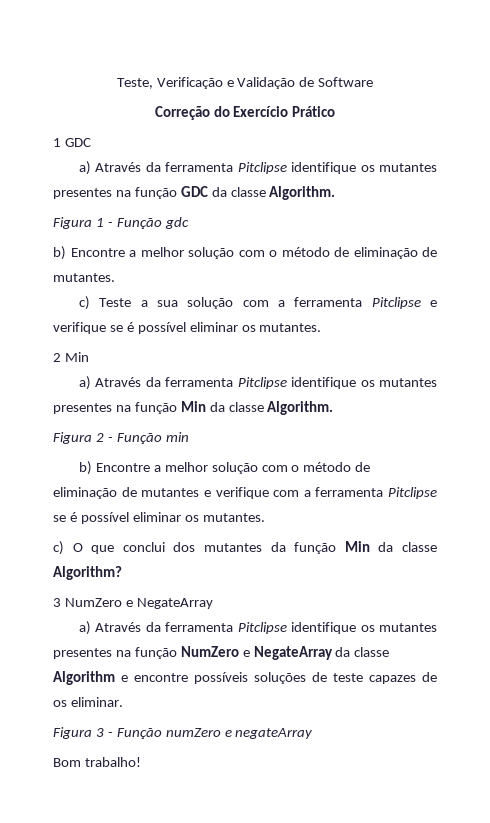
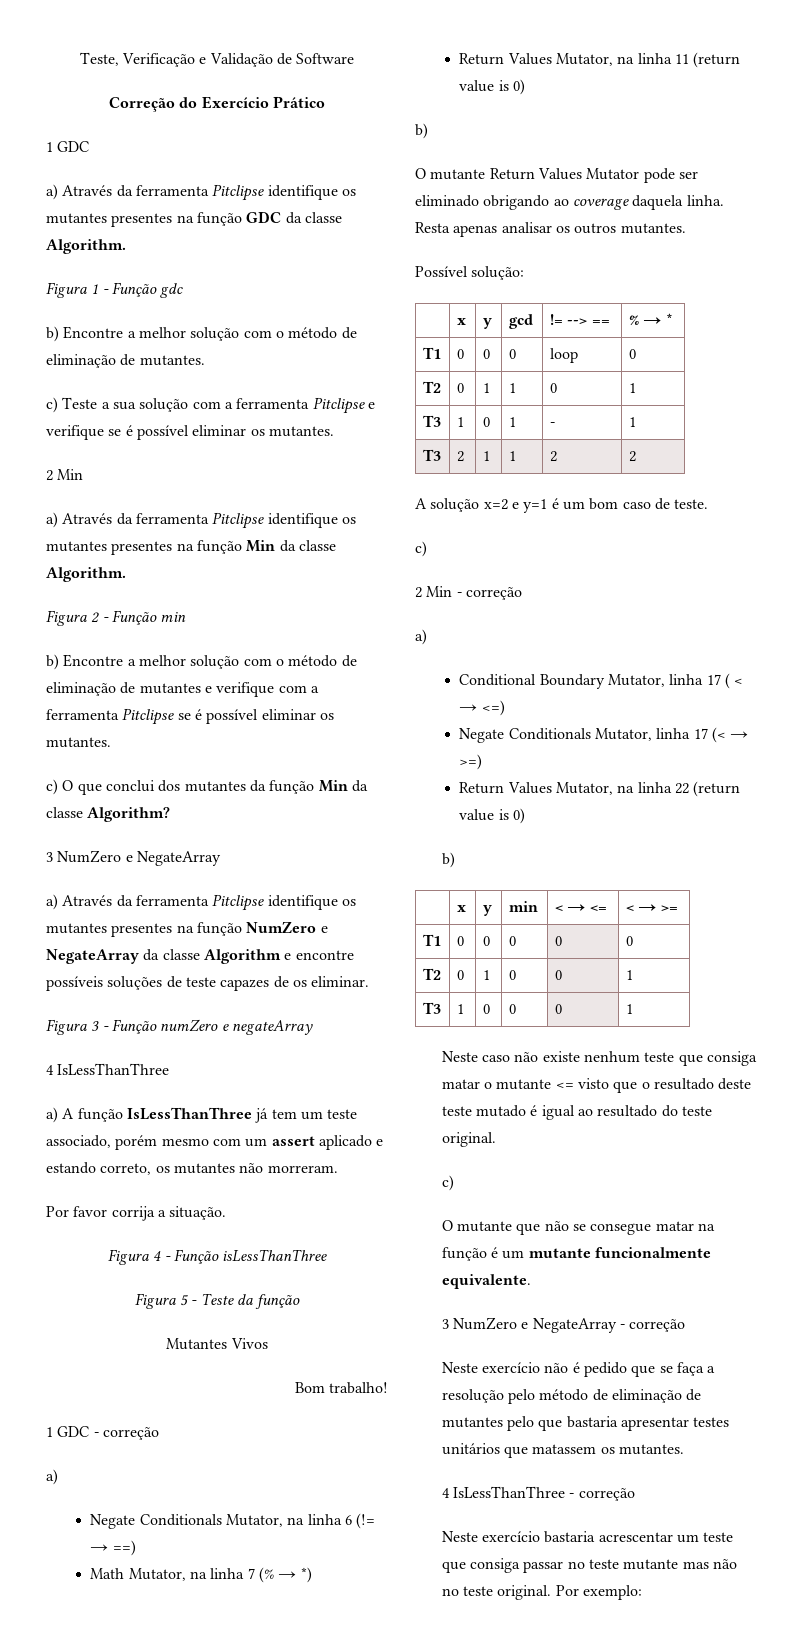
[53,757,141,767] Bom trabalho! -> [46,1063,170,1075] [46,1107,358,1123] [46,1135,384,1150] [46,1162,338,1175] [46,1206,227,1221] [107,1249,328,1265] [134,1293,301,1309] [166,1338,268,1350] [294,1382,388,1394] [46,1426,159,1440] [46,1469,58,1485] [90,1513,376,1529] [90,1540,136,1556] [90,1567,312,1583] [459,52,741,68] [459,79,526,95] [415,123,428,139] [415,168,698,183] [415,195,724,210] [415,222,686,237] [415,266,525,280] [456,318,466,325] [482,318,492,329] [508,314,533,329] [549,314,610,325] [628,313,673,325] [422,347,441,359] [456,349,464,359] [482,349,490,359] [508,349,516,359] [549,348,578,363] [628,349,636,359] [422,381,441,393] [456,383,464,393] [482,383,490,393] [508,383,516,393] [549,383,557,393] [628,383,636,393] [422,415,441,427] [456,417,464,427] [482,417,490,427] [508,417,516,427] [549,422,555,427] [628,417,636,427] [422,449,441,461] [456,451,464,462] [482,451,490,461] [508,451,516,461] [549,451,557,462] [628,451,636,462] [415,498,709,513] [415,541,427,557] [415,586,522,600] [415,629,427,645] [459,673,744,689] [459,700,505,716] [459,727,749,743] [459,754,483,770] [459,781,741,797] [459,808,526,824] [441,852,455,868] [456,905,466,912] [482,905,492,916] [508,901,538,912] [554,904,607,912] [625,904,678,912] [422,934,441,946] [456,936,464,946] [482,936,490,946] [508,936,516,946] [554,936,562,946] [625,936,633,946] [422,968,441,980] [456,970,464,980] [482,970,490,980] [508,970,516,980] [554,970,562,980] [625,970,633,980] [422,1002,441,1014] [456,1004,464,1014] [482,1004,490,1014] [508,1004,516,1014] [554,1004,562,1014] [625,1004,633,1014] [441,1051,758,1066] [441,1078,752,1093] [441,1105,713,1120] [441,1132,496,1147] [441,1175,454,1191] [441,1220,716,1235] [441,1247,712,1261] [441,1274,531,1289] [441,1317,686,1333] [441,1362,716,1377] [441,1389,702,1404] [441,1416,730,1431] [441,1443,685,1458] [441,1486,635,1501] [441,1531,734,1543] [441,1558,738,1573] [441,1585,643,1600] 4 IsLessThanThree // a) A função IsLessThanThree já tem um teste associado, porém mesmo com um assert aplicado e estando correto, os mutantes não morreram. // Por favor corrija a situação. // Figura 4 - Função isLessThanThree // Figura 5 - Teste da função // Mutantes Vivos // Bom trabalho! // 1 GDC - correção // a) // Negate Conditionals Mutator, na linha 6 (!= → ==) // Math Mutator, na linha 7 (% → *) // Return Values Mutator, na linha 11 (return value is 0) // b) // O mutante Return Values Mutator pode ser eliminado obrigando ao coverage daquela linha. Resta apenas analisar os outros mutantes. // Possível solução: // | x | y | gcd | != --> == | % → * // T1 | 0 | 0 | 0 | loop | 0 // T2 | 0 | 1 | 1 | 0 | 1 // T3 | 1 | 0 | 1 | - | 1 // T3 | 2 | 1 | 1 | 2 | 2 // A solução x=2 e y=1 é um bom caso de teste. // c) // 2 Min - correção // a) // Conditional Boundary Mutator, linha 17 ( < → <=) // Negate Conditionals Mutator, linha 17 (< → >=) // Return Values Mutator, na linha 22 (return value is 0) // b) // | x | y | min | < → <= | < → >= // T1 | 0 | 0 | 0 | 0 | 0 // T2 | 0 | 1 | 0 | 0 | 1 // T3 | 1 | 0 | 0 | 0 | 1 // Neste caso não existe nenhum teste que consiga matar o mutante <= visto que o resultado deste teste mutado é igual ao resultado do teste original. // c) // O mutante que não se consegue matar na função é um mutante funcionalmente equivalente. // 3 NumZero e NegateArray - correção // Neste exercício não é pedido que se faça a resolução pelo método de eliminação de mutantes pelo que bastaria apresentar testes unitários que matassem os mutantes. // 4 IsLessThanThree - correção // Neste exercício bastaria acrescentar um teste que consiga passar no teste mutante mas não no teste original. Por exemplo:

